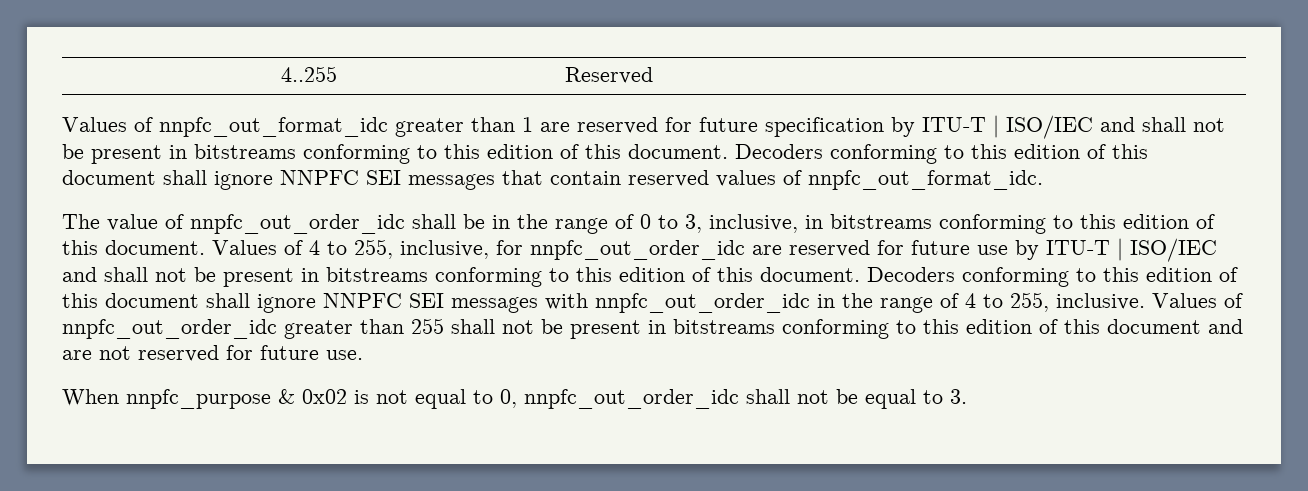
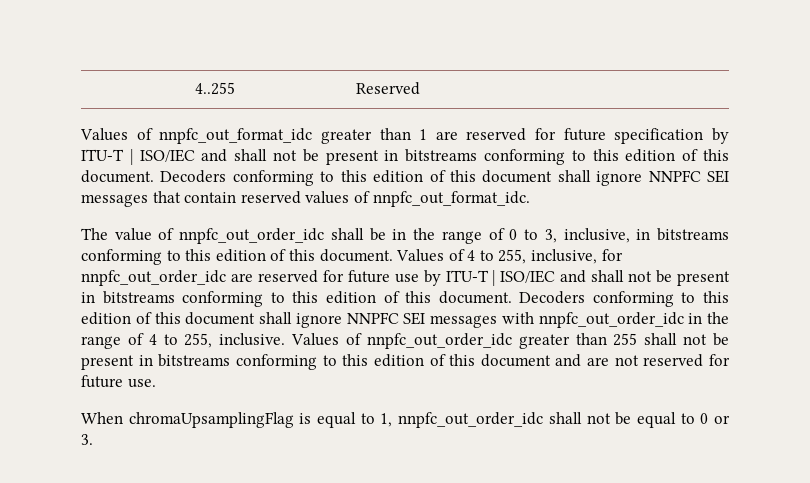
[126,389,517,409] nnpfc_purpose & 0x02 is not equal to 0, -> [128,412,393,428] chromaUpsamplingFlag is equal to 1,
(943, 397) none -> [700,413,731,424] 0 or

